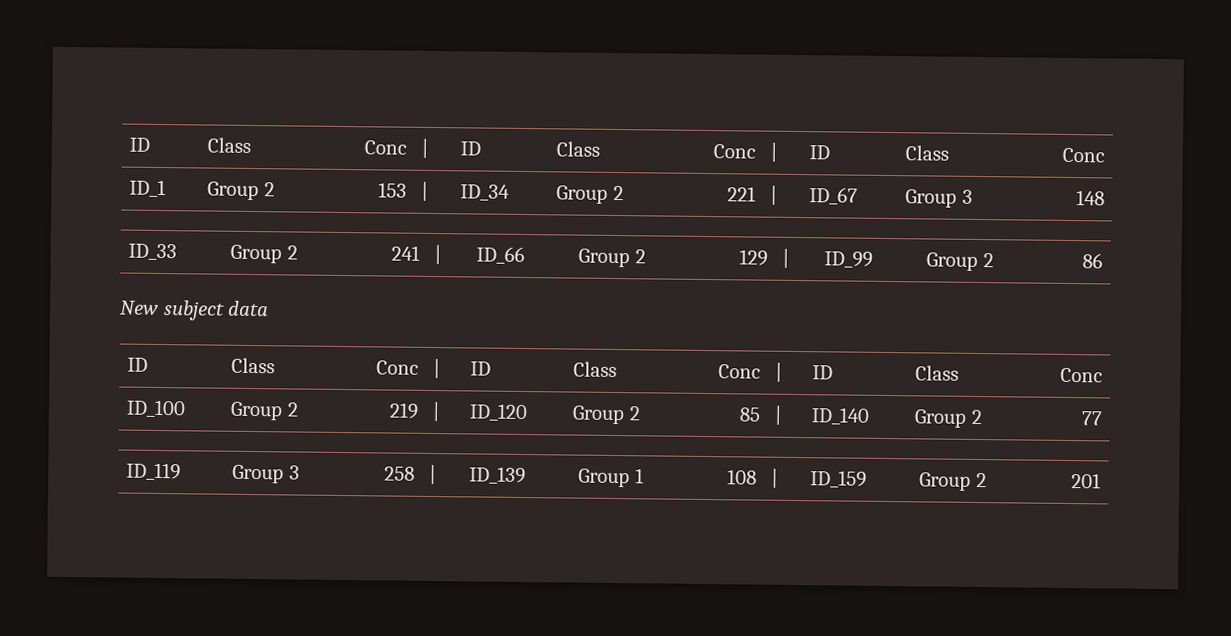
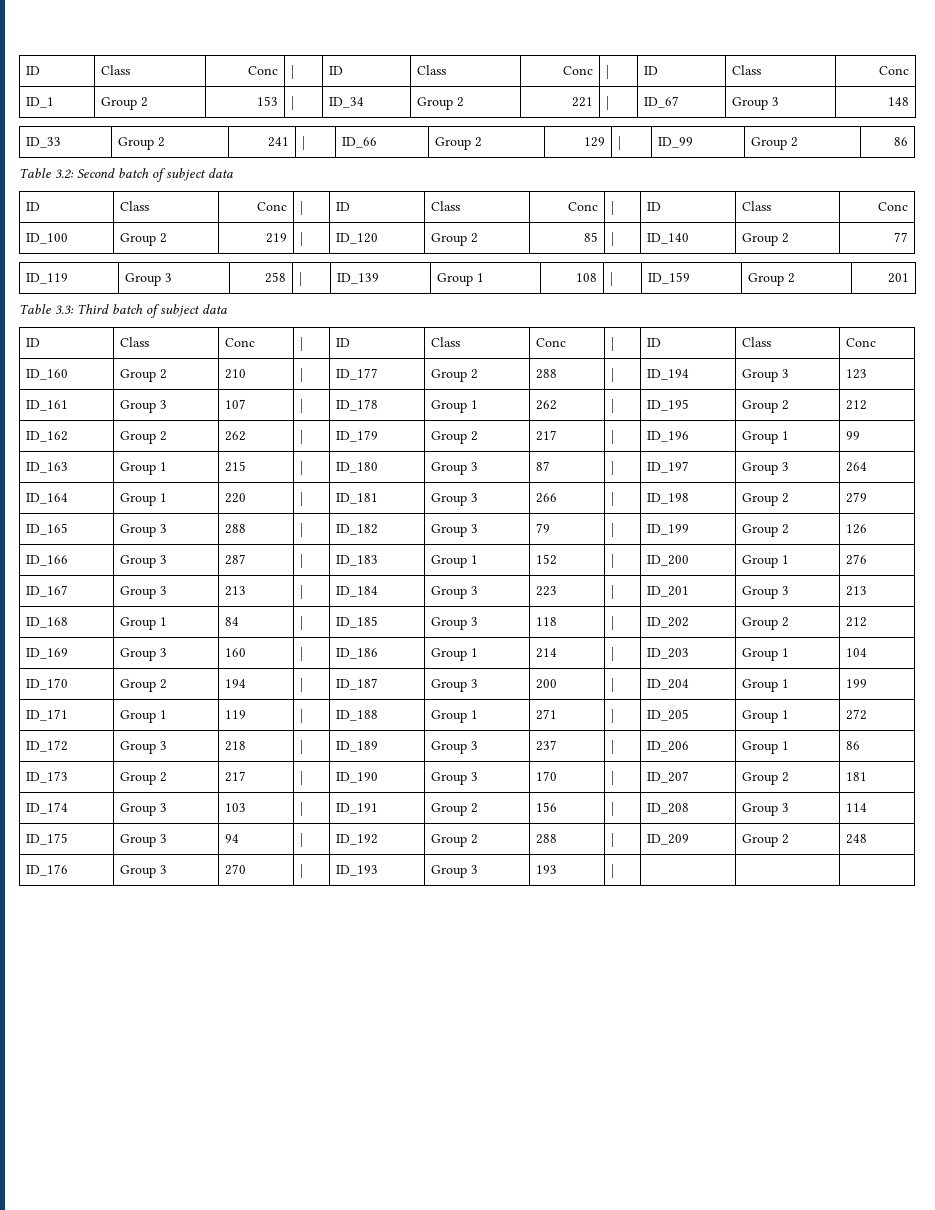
[120,300,159,315] New -> [19,168,166,182] Table 3.2: Second batch of
(1101, 481) none -> [19,304,227,318] [26,338,41,347] [120,337,150,347] [225,338,256,347] [300,337,304,351] [336,338,351,347] [431,337,461,347] [536,338,567,347] [611,337,615,351] [647,338,662,347] [742,337,772,347] [846,338,877,347] [26,369,69,380] [120,369,168,382] [225,369,247,379] [300,368,304,382] [336,368,379,380] [431,369,479,382] [536,369,558,379] [611,368,615,382] [647,369,690,380] [742,369,790,382] [846,369,868,379] [26,400,69,411] [120,400,168,413] [225,399,247,409] [300,399,304,413] [336,399,379,411] [431,400,479,413] [536,400,558,410] [611,399,615,413] [647,399,690,411] [742,400,790,413] [846,400,868,410] [26,431,69,442] [120,431,168,444] [225,431,247,441] [300,430,304,444] [336,430,379,442] [431,431,479,444] [536,430,558,441] [611,430,615,444] [647,431,690,442] [742,431,790,444] [846,431,861,440] [26,462,69,473] [120,462,168,475] [225,461,247,472] [300,461,304,475] [336,462,379,473] [431,462,479,475] [536,461,551,471] [611,461,615,475] [647,461,690,473] [742,462,790,475] [846,462,868,472] [26,493,69,504] [120,493,168,506] [225,493,247,503] [300,492,304,506] [336,493,379,504] [431,493,479,506] [536,493,558,503] [611,492,615,506] [647,493,690,504] [742,493,790,506] [846,492,868,503] [26,523,69,535] [120,524,168,537] [225,524,247,534] [300,523,304,537] [336,524,379,535] [431,524,479,537] [536,523,551,533] [611,523,615,537] [647,524,690,535] [742,524,790,537] [846,524,868,534] [26,555,69,566] [120,555,168,568] [225,554,247,565] [300,554,304,568] [336,555,379,566] [431,555,479,568] [536,554,558,565] [611,554,615,568] [647,555,690,566] [742,555,790,568] [846,554,868,565] [26,585,69,597] [120,586,168,599] [225,586,247,596] [300,585,304,599] [336,586,379,597] [431,586,479,599] [536,586,558,596] [611,585,615,599] [647,586,690,597] [742,586,790,599] [846,586,868,596] [26,617,69,628] [120,617,168,630] [225,617,240,626] [300,616,304,630] [336,616,379,628] [431,617,479,630] [536,617,558,626] [611,616,615,630] [647,617,690,628] [742,617,790,630] [846,617,868,627] [26,648,69,659] [120,648,168,661] [225,648,247,657] [300,647,304,661] [336,648,379,659] [431,648,479,661] [536,648,558,658] [611,647,615,661] [647,648,690,659] [742,648,790,661] [846,648,868,657] [26,678,69,690] [120,679,168,692] [225,679,247,688] [300,678,304,692] [336,678,379,690] [431,679,479,692] [536,679,558,689] [611,678,615,692] [647,679,690,690] [742,679,790,692] [846,679,868,688] [26,709,69,721] [120,710,168,723] [225,710,247,719] [300,709,304,723] [336,710,379,721] [431,710,479,723] [536,709,558,720] [611,709,615,723] [647,709,690,721] [742,710,790,723] [846,709,868,720] [26,740,69,752] [120,741,168,754] [225,741,247,751] [300,740,304,754] [336,741,379,752] [431,741,479,754] [536,740,558,751] [611,740,615,754] [647,741,690,752] [742,741,790,754] [846,741,861,750] [26,771,69,783] [120,772,168,785] [225,771,247,782] [300,771,304,785] [336,772,379,783] [431,772,479,785] [536,771,558,781] [611,771,615,785] [647,771,690,783] [742,772,790,785] [846,772,868,781] [26,802,69,814] [120,803,168,816] [225,803,247,812] [300,802,304,816] [336,803,379,814] [431,803,479,816] [536,802,558,812] [611,802,615,816] [647,803,690,814] [742,803,790,816] [846,803,868,812] [26,833,69,845] [120,834,168,847] [225,834,240,843] [300,833,304,847] [336,834,379,845] [431,834,479,847] [536,834,558,844] [611,833,615,847] [647,834,690,845] [742,834,790,847] [846,834,868,844] [26,864,69,876] [120,865,168,878] [225,864,247,875] [300,864,304,878] [336,865,379,876] [431,865,479,878] [536,865,558,874] [611,864,615,878] // Table 3.3: Third batch of subject data // ID | Class | Conc | | | ID | Class | Conc | | | ID | Class | Conc // ID_160 | Group 2 | 210 | | | ID_177 | Group 2 | 288 | | | ID_194 | Group 3 | 123 // ID_161 | Group 3 | 107 | | | ID_178 | Group 1 | 262 | | | ID_195 | Group 2 | 212 // ID_162 | Group 2 | 262 | | | ID_179 | Group 2 | 217 | | | ID_196 | Group 1 | 99 // ID_163 | Group 1 | 215 | | | ID_180 | Group 3 | 87 | | | ID_197 | Group 3 | 264 // ID_164 | Group 1 | 220 | | | ID_181 | Group 3 | 266 | | | ID_198 | Group 2 | 279 // ID_165 | Group 3 | 288 | | | ID_182 | Group 3 | 79 | | | ID_199 | Group 2 | 126 // ID_166 | Group 3 | 287 | | | ID_183 | Group 1 | 152 | | | ID_200 | Group 1 | 276 // ID_167 | Group 3 | 213 | | | ID_184 | Group 3 | 223 | | | ID_201 | Group 3 | 213 // ID_168 | Group 1 | 84 | | | ID_185 | Group 3 | 118 | | | ID_202 | Group 2 | 212 // ID_169 | Group 3 | 160 | | | ID_186 | Group 1 | 214 | | | ID_203 | Group 1 | 104 // ID_170 | Group 2 | 194 | | | ID_187 | Group 3 | 200 | | | ID_204 | Group 1 | 199 // ID_171 | Group 1 | 119 | | | ID_188 | Group 1 | 271 | | | ID_205 | Group 1 | 272 // ID_172 | Group 3 | 218 | | | ID_189 | Group 3 | 237 | | | ID_206 | Group 1 | 86 // ID_173 | Group 2 | 217 | | | ID_190 | Group 3 | 170 | | | ID_207 | Group 2 | 181 // ID_174 | Group 3 | 103 | | | ID_191 | Group 2 | 156 | | | ID_208 | Group 3 | 114 // ID_175 | Group 3 | 94 | | | ID_192 | Group 2 | 288 | | | ID_209 | Group 2 | 248 // ID_176 | Group 3 | 270 | | | ID_193 | Group 3 | 193 | | | | |

